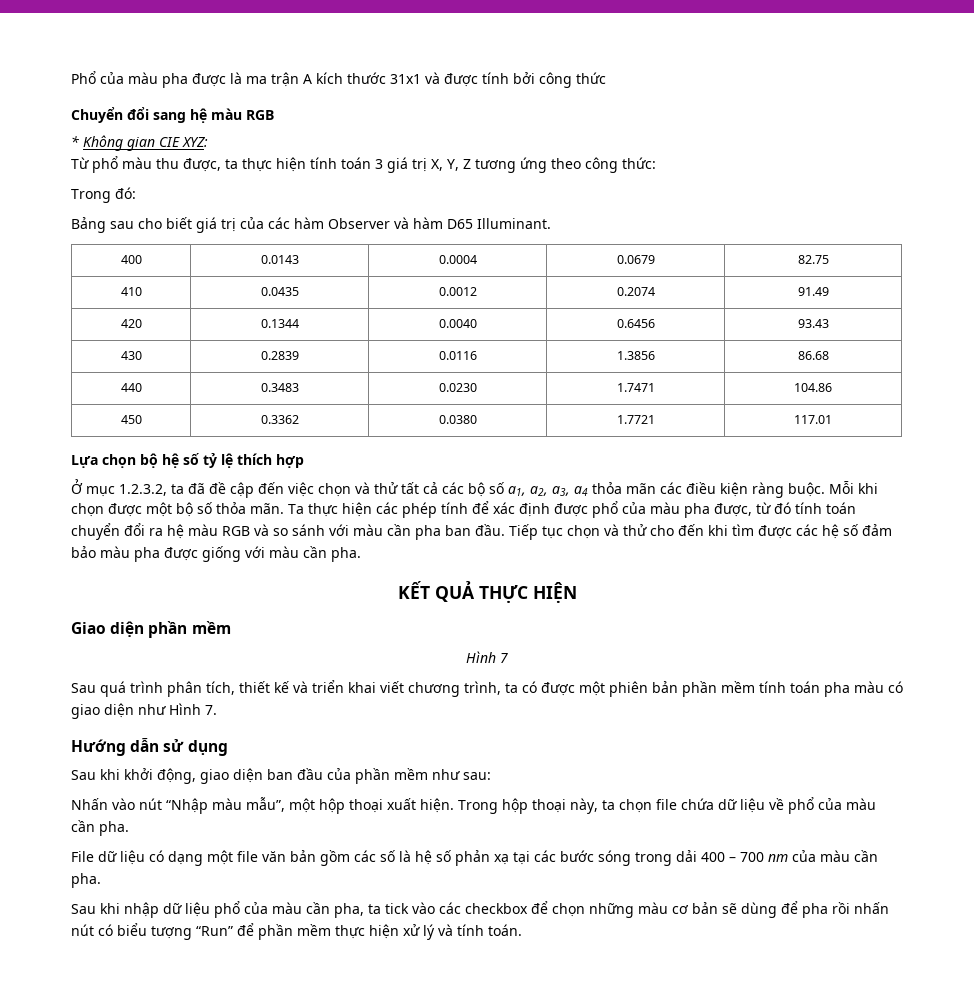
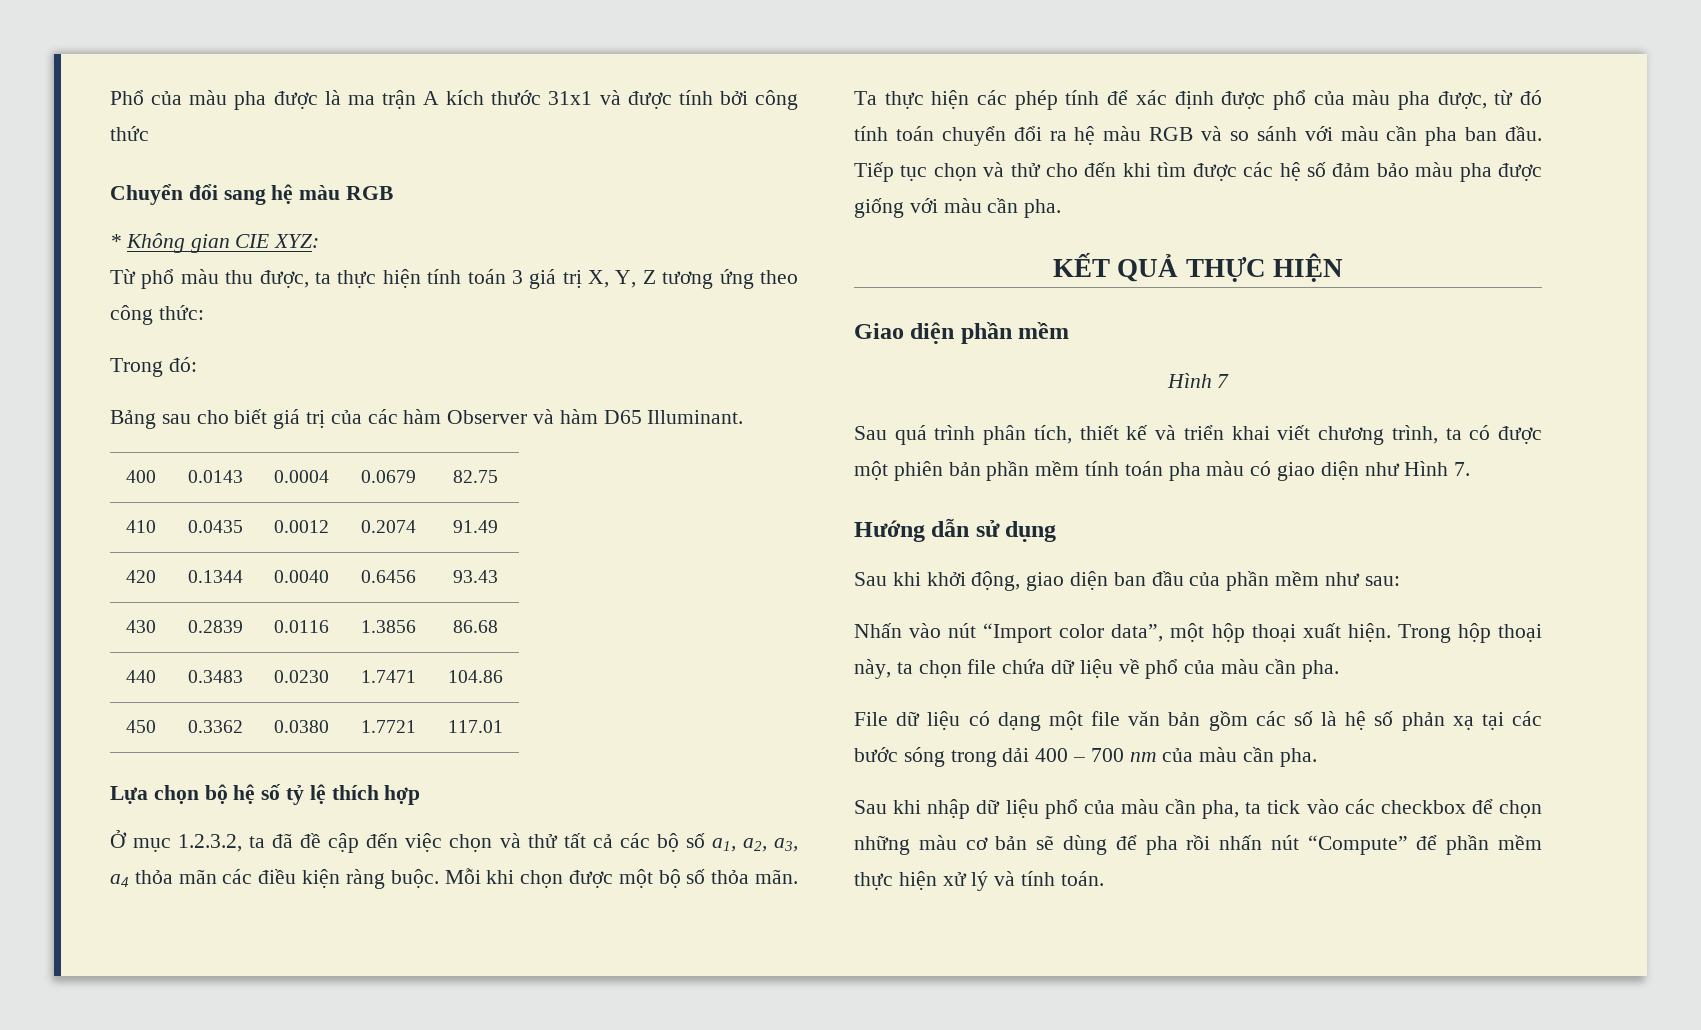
[166,797,285,814] “Nhập màu mẫu”, -> [983,623,1164,643] “Import color data”,
[98,923,233,940] có biểu tượng “Run” -> [1307,835,1408,855] “Compute”

